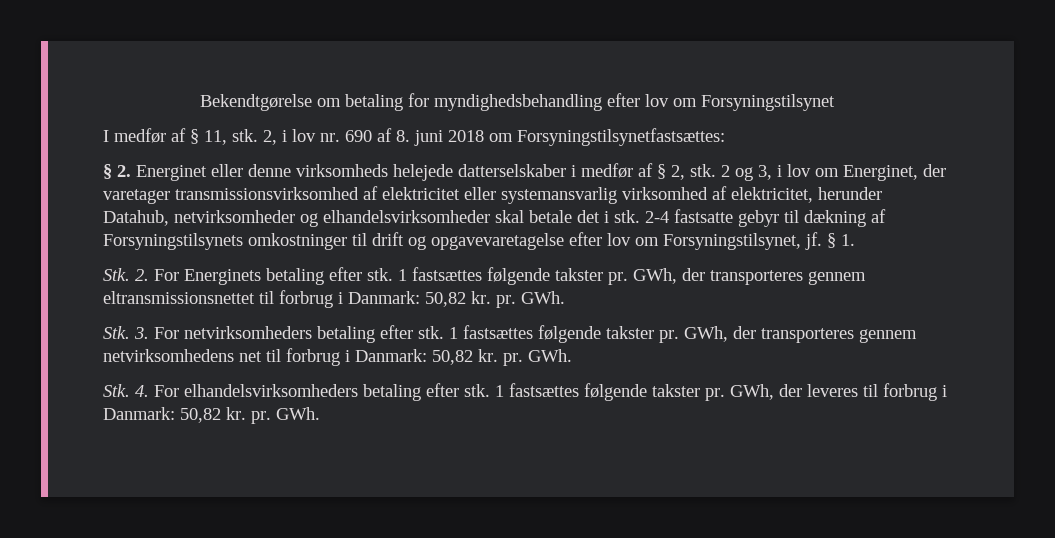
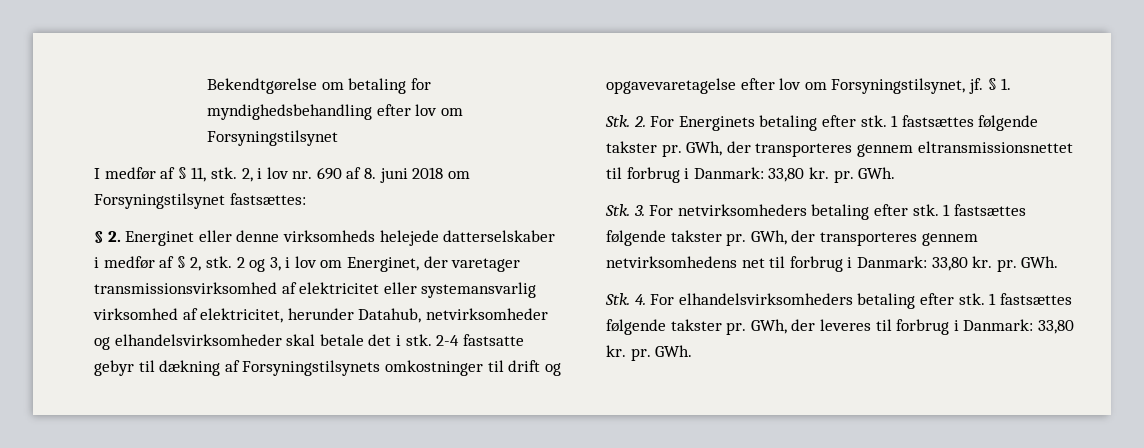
[517,128,725,146] Forsyningstilsynetfastsættes: -> [94,193,306,209] Forsyningstilsynet fastsættes:
[425,292,466,307] 50,82 -> [768,168,805,182] 33,80
[432,350,473,365] 50,82 -> [931,257,968,271] 33,80
[180,408,221,423] 50,82 -> [1037,320,1074,334] 33,80

